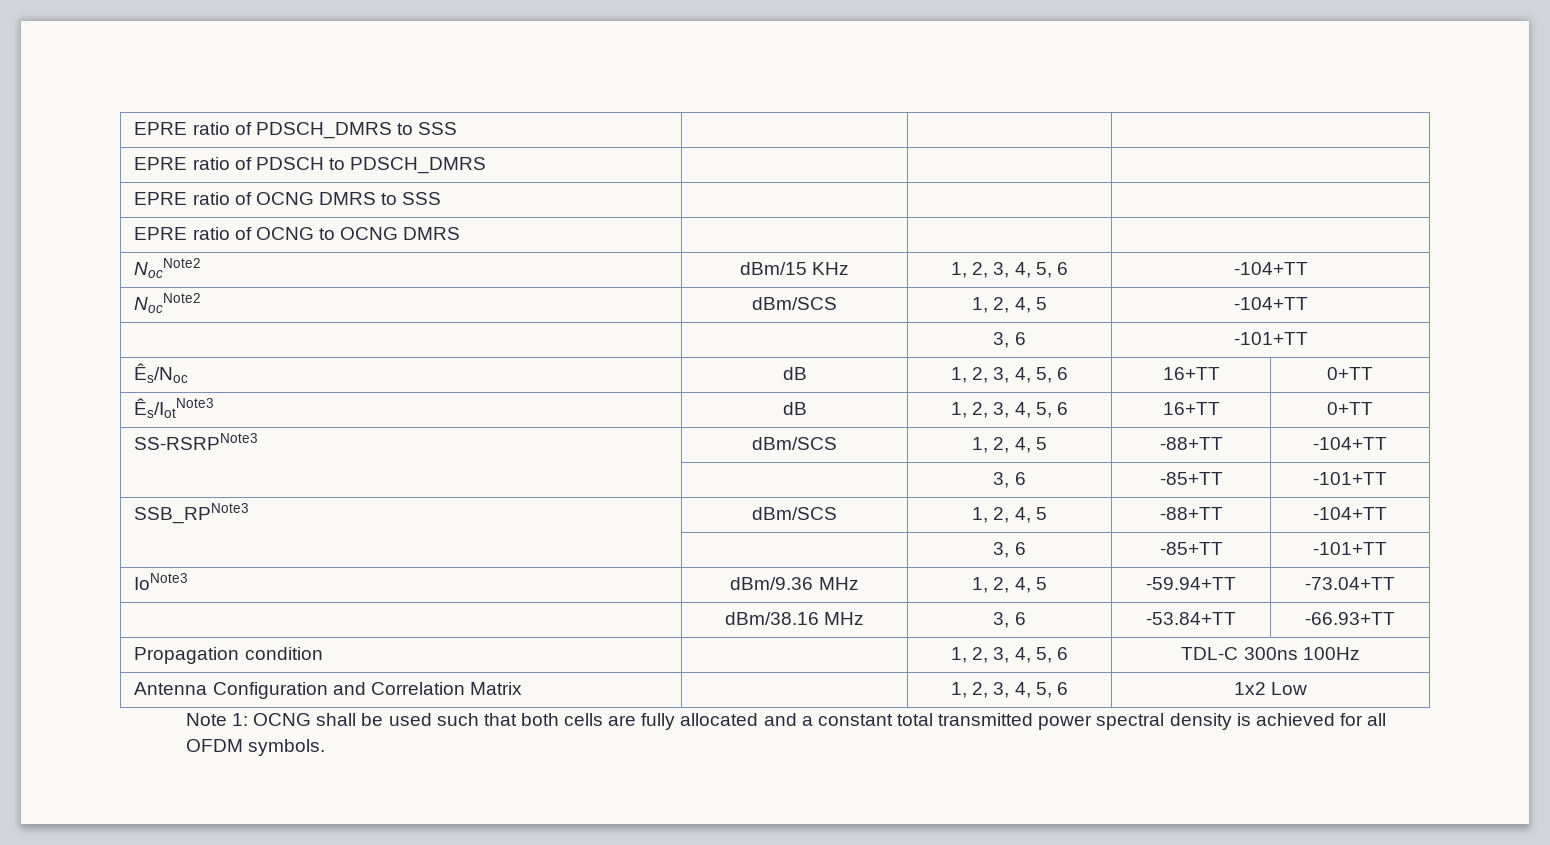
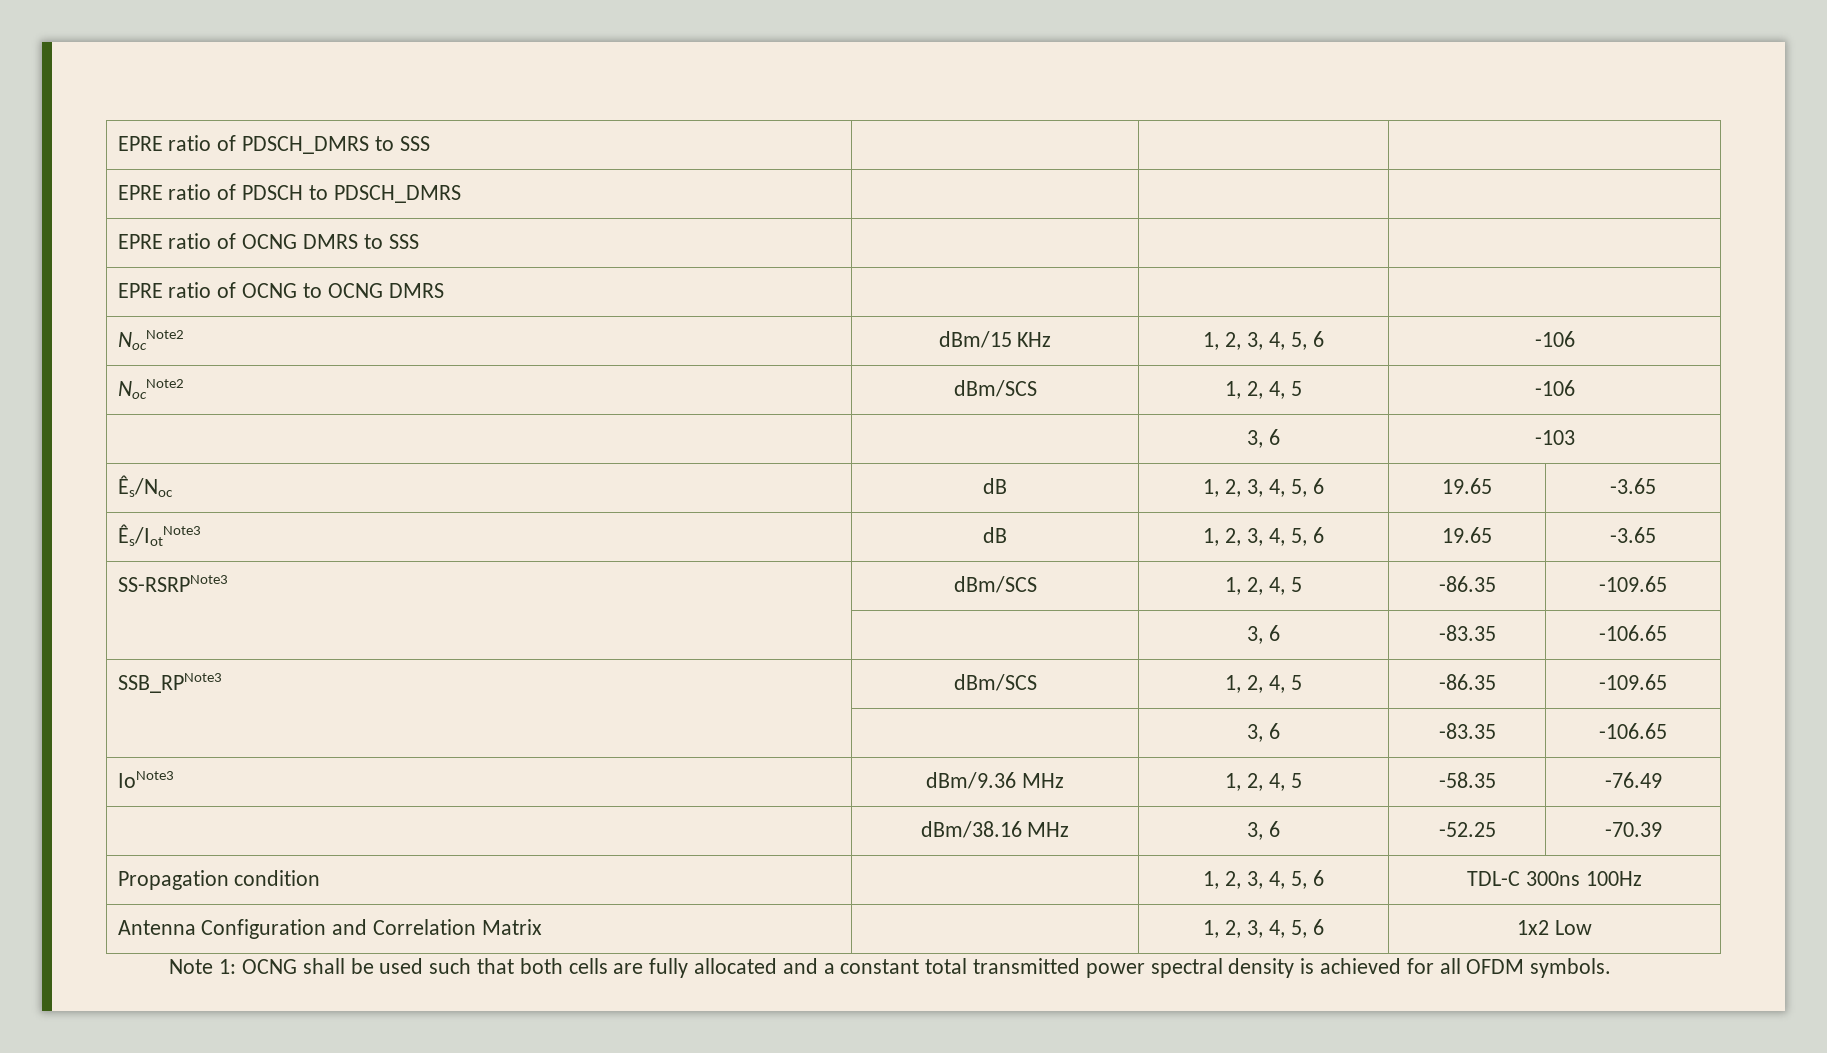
[1233,262,1308,275] -104+TT -> [1534,331,1575,347] -106
[1233,297,1308,310] [993,332,1026,348] [1233,332,1308,345] -104+TT // | | 3, 6 | -101+TT -> [1534,380,1575,396] [1247,429,1280,448] [1534,430,1575,445] -106 // | | 3, 6 | -103
[1162,367,1220,380] [1327,367,1373,380] 16+TT | 0+TT -> [1442,478,1492,494] [1610,478,1656,494] 19.65 | -3.65
[1162,402,1220,415] [1327,402,1373,415] 16+TT | 0+TT -> [1442,527,1492,543] [1610,527,1656,543] 19.65 | -3.65
[1159,437,1223,450] [1313,437,1387,450] [993,472,1026,488] [1159,472,1223,485] [1313,472,1387,485] -88+TT | -104+TT // | | 3, 6 | -85+TT | -101+TT -> [1438,576,1496,592] [1599,576,1667,592] [1247,625,1280,644] [1438,625,1496,641] [1599,625,1667,641] -86.35 | -109.65 // | | 3, 6 | -83.35 | -106.65
[1159,507,1223,520] [1313,507,1387,520] [993,542,1026,558] [1159,542,1223,555] [1313,542,1387,555] -88+TT | -104+TT // | | 3, 6 | -85+TT | -101+TT -> [1438,674,1496,690] [1599,674,1667,690] [1247,723,1280,742] [1438,723,1496,739] [1599,723,1667,739] -86.35 | -109.65 // | | 3, 6 | -83.35 | -106.65
[1146,577,1236,590] [1305,577,1395,590] -59.94+TT | -73.04+TT -> [1438,772,1496,788] [1604,772,1662,788] -58.35 | -76.49
[1146,612,1236,625] [1305,612,1395,625] -53.84+TT | -66.93+TT -> [1438,822,1496,837] [1604,822,1662,837] -52.25 | -70.39

